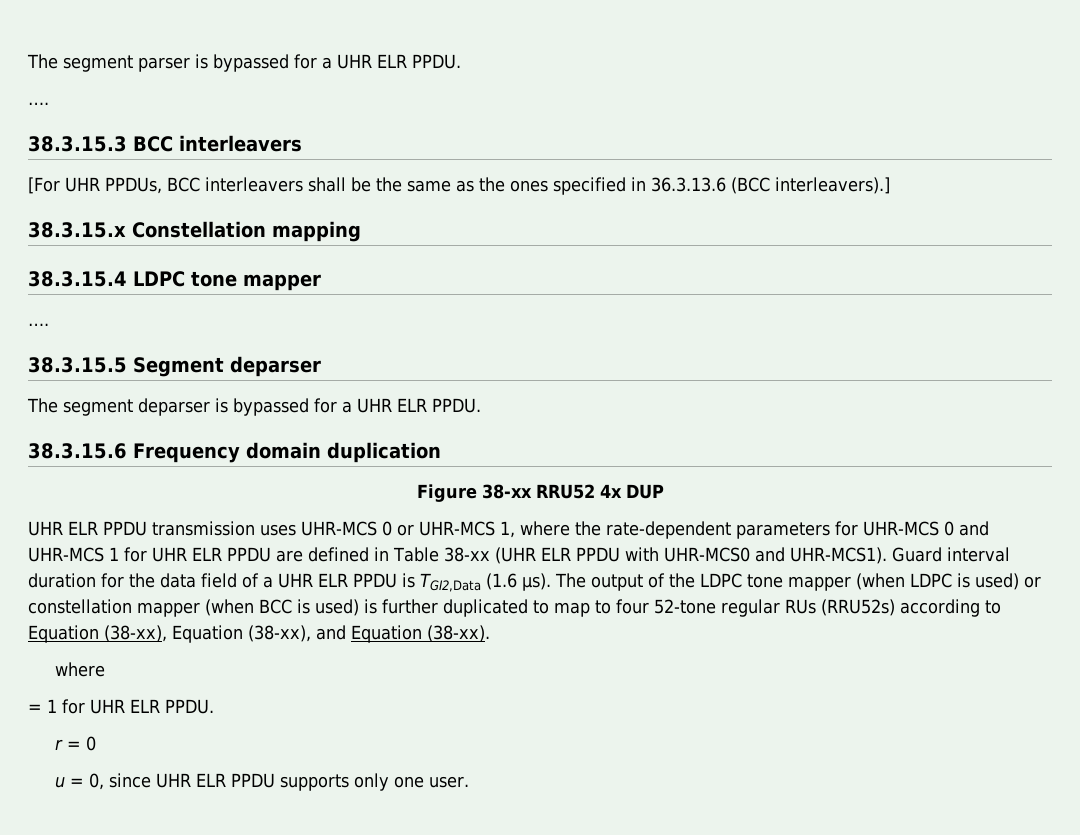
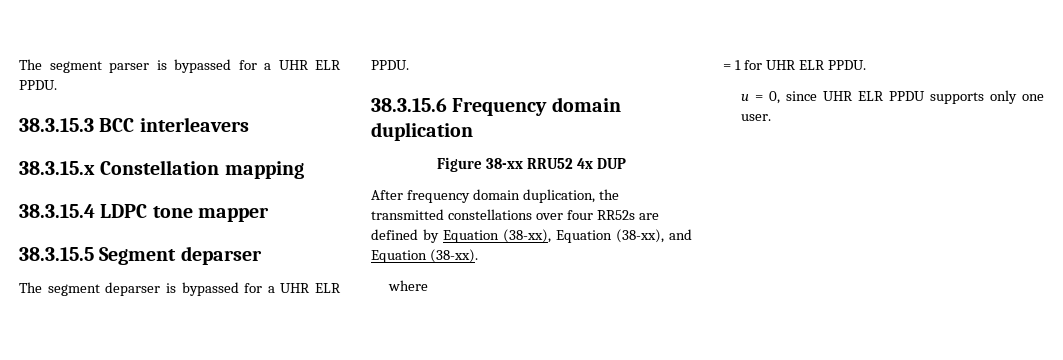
[28,102,49,105] // …. -> (57, 85) none
[28,177,890,195] // [For UHR PPDUs, BCC interleavers shall be the same as the ones specified in 36.3.13.6 (BCC interleavers).] -> (249, 124) none
[28,323,49,326] // …. -> (269, 214) none
[28,521,989,539] [28,547,1010,564] [28,573,1041,592] [28,599,1001,617] UHR ELR PPDU transmission uses UHR-MCS 0 or UHR-MCS 1, where the rate-dependent parameters for UHR-MCS 0 and UHR-MCS 1 for UHR ELR PPDU are defined in Table 38-xx (UHR ELR PPDU with UHR-MCS0 and UHR-MCS1). Guard interval duration for the data field of a UHR ELR PPDU is TGI2,Data (1.6 μs). The output of the LDPC tone mapper (when LDPC is used) or constellation mapper (when BCC is used) is further duplicated to map to four 52-tone regular RUs (RRU52s) according to -> [371,189,619,203] [371,209,659,220] [371,229,439,243] After frequency domain duplication, the transmitted constellations over four RR52s are defined by
[54,736,96,751] // r = 0 -> (866, 65) none

